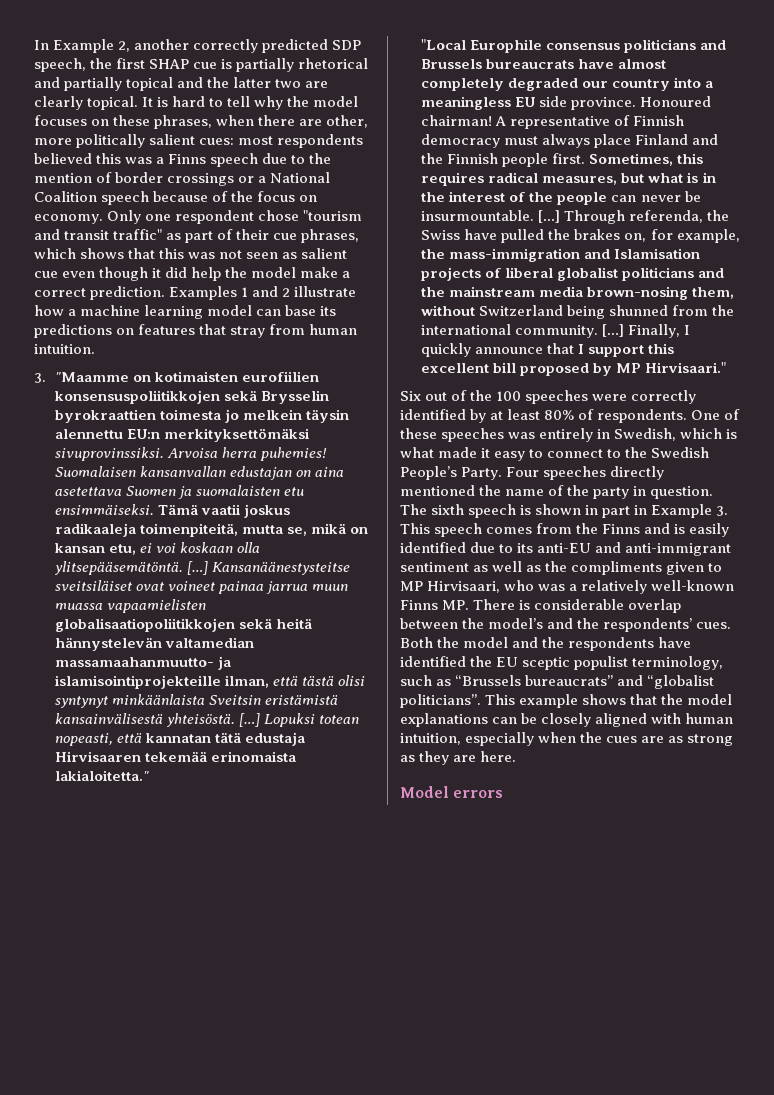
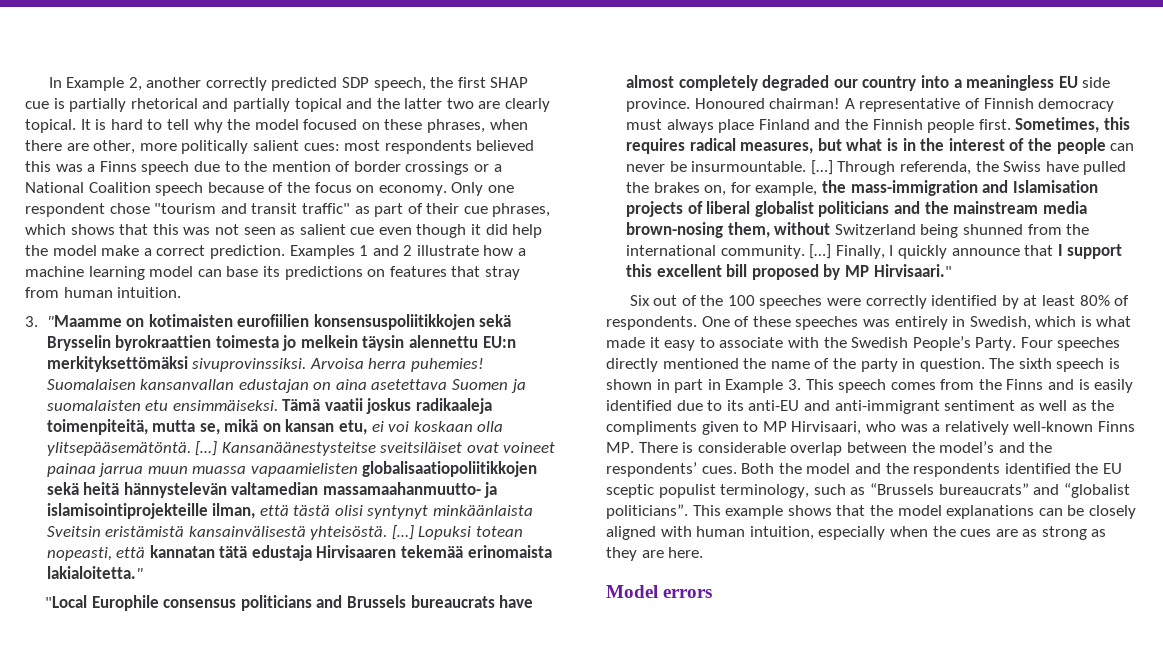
[34,115,87,126] focuses -> [303,119,358,130] focused
[547,449,622,458] connect to -> [719,337,819,348] associate with
[658,637,692,648] have -> (1001, 470) none

